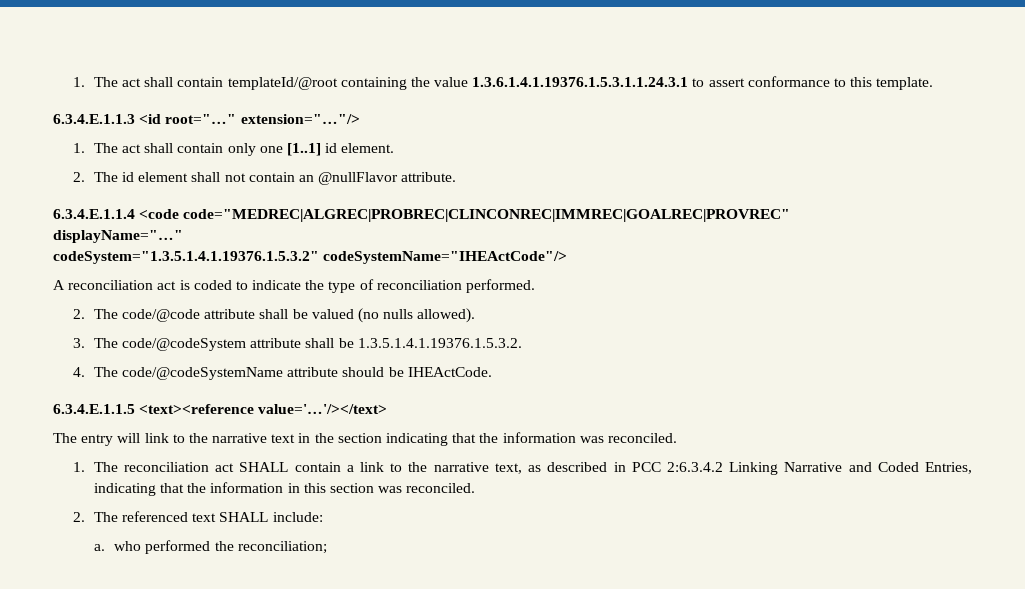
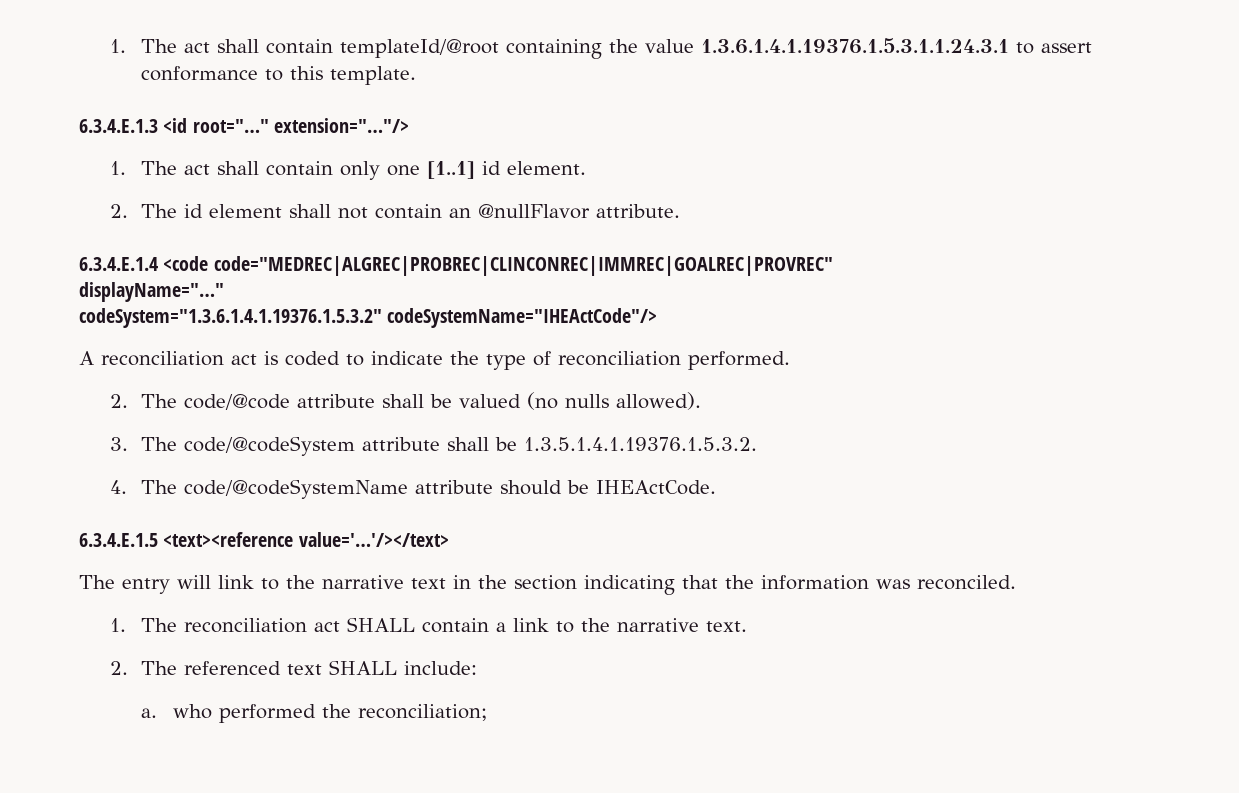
[53,114,135,124] 6.3.4.E.1.1.3 -> [79,119,158,133] 6.3.4.E.1.3
[53,209,135,219] 6.3.4.E.1.1.4 -> [79,257,158,271] 6.3.4.E.1.4
[53,251,319,264] codeSystem="1.3.5.1.4.1.19376.1.5.3.2" -> [79,308,382,328] codeSystem="1.3.6.1.4.1.19376.1.5.3.2"
[53,404,135,414] 6.3.4.E.1.1.5 -> [79,533,158,547] 6.3.4.E.1.5
[494,462,972,475] [93,482,476,496] text, as described in PCC 2:6.3.4.2 Linking Narrative and Coded Entries, indicating that the information in this section was reconciled. -> [706,621,748,632] text.

